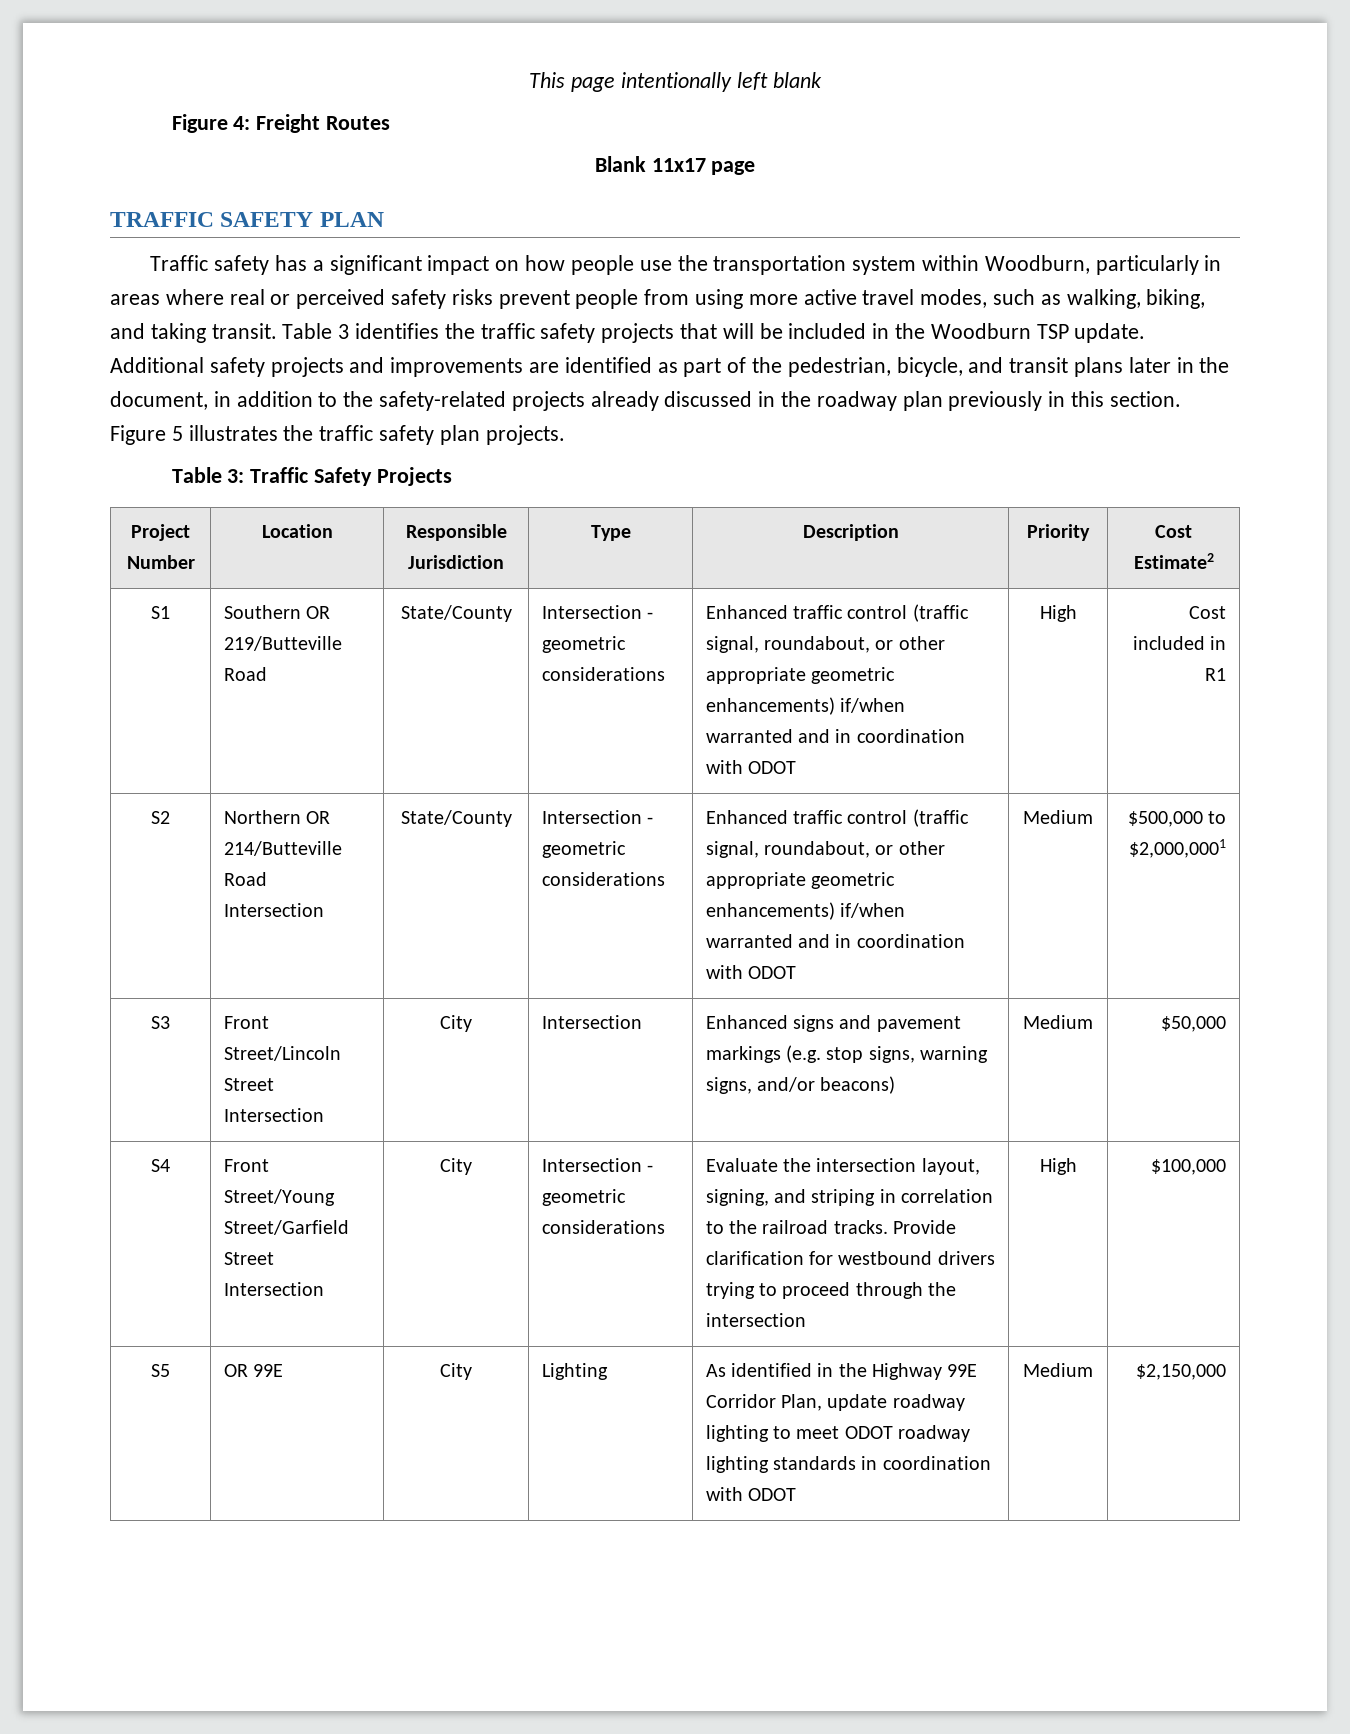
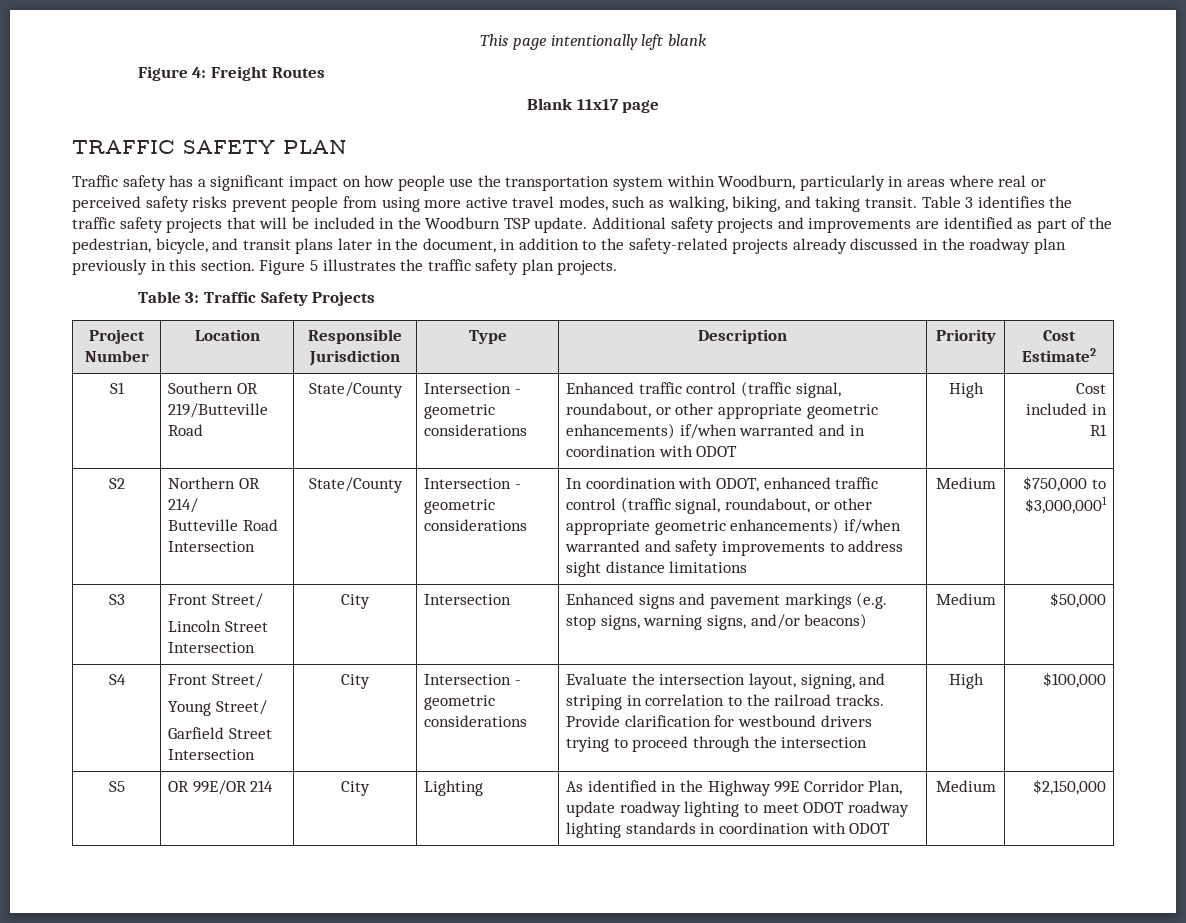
[223,841,342,856] 214/Butteville -> [168,498,199,513] [168,519,239,531] 214/ // Butteville
[705,810,788,824] Enhanced -> [566,477,831,492] In coordination with ODOT, enhanced
[835,934,965,948] [705,965,797,979] [1023,810,1093,824] [1127,811,1227,827] [1129,839,1227,858] in coordination with ODOT | Medium | $500,000 to $2,000,0001 -> [675,540,904,556] [566,561,748,577] [935,477,996,489] [1023,476,1106,492] [1024,496,1107,514] safety improvements to address sight distance limitations | Medium | $750,000 to $3,000,0001
[223,1046,341,1061] Street/Lincoln -> [211,593,263,608] [168,620,222,632] Street/ // Lincoln
[223,1189,335,1206] [223,1220,349,1235] Street/Young Street/Garfield -> [211,673,263,688] [168,700,267,716] [168,727,225,739] Street/ // Young Street/ // Garfield
[253,1364,284,1377] 99E -> [192,780,274,795] 99E/OR 214

